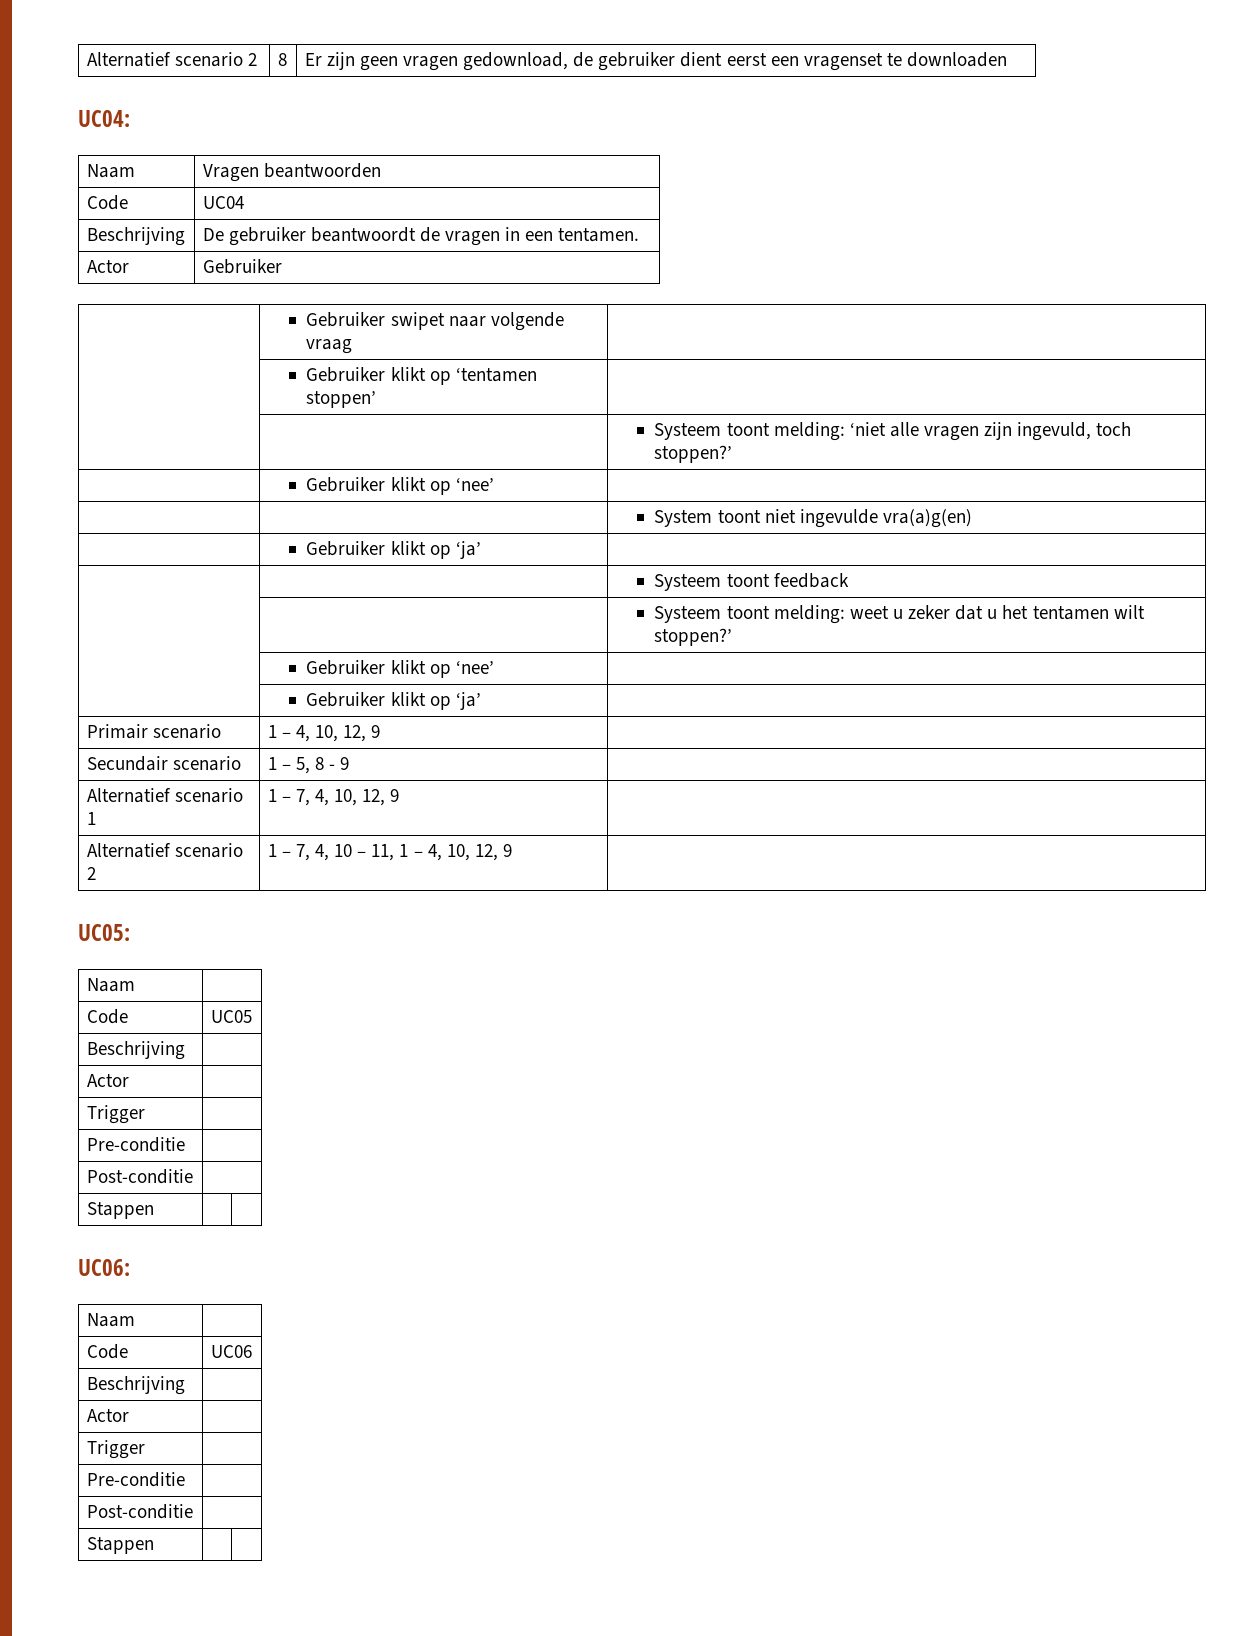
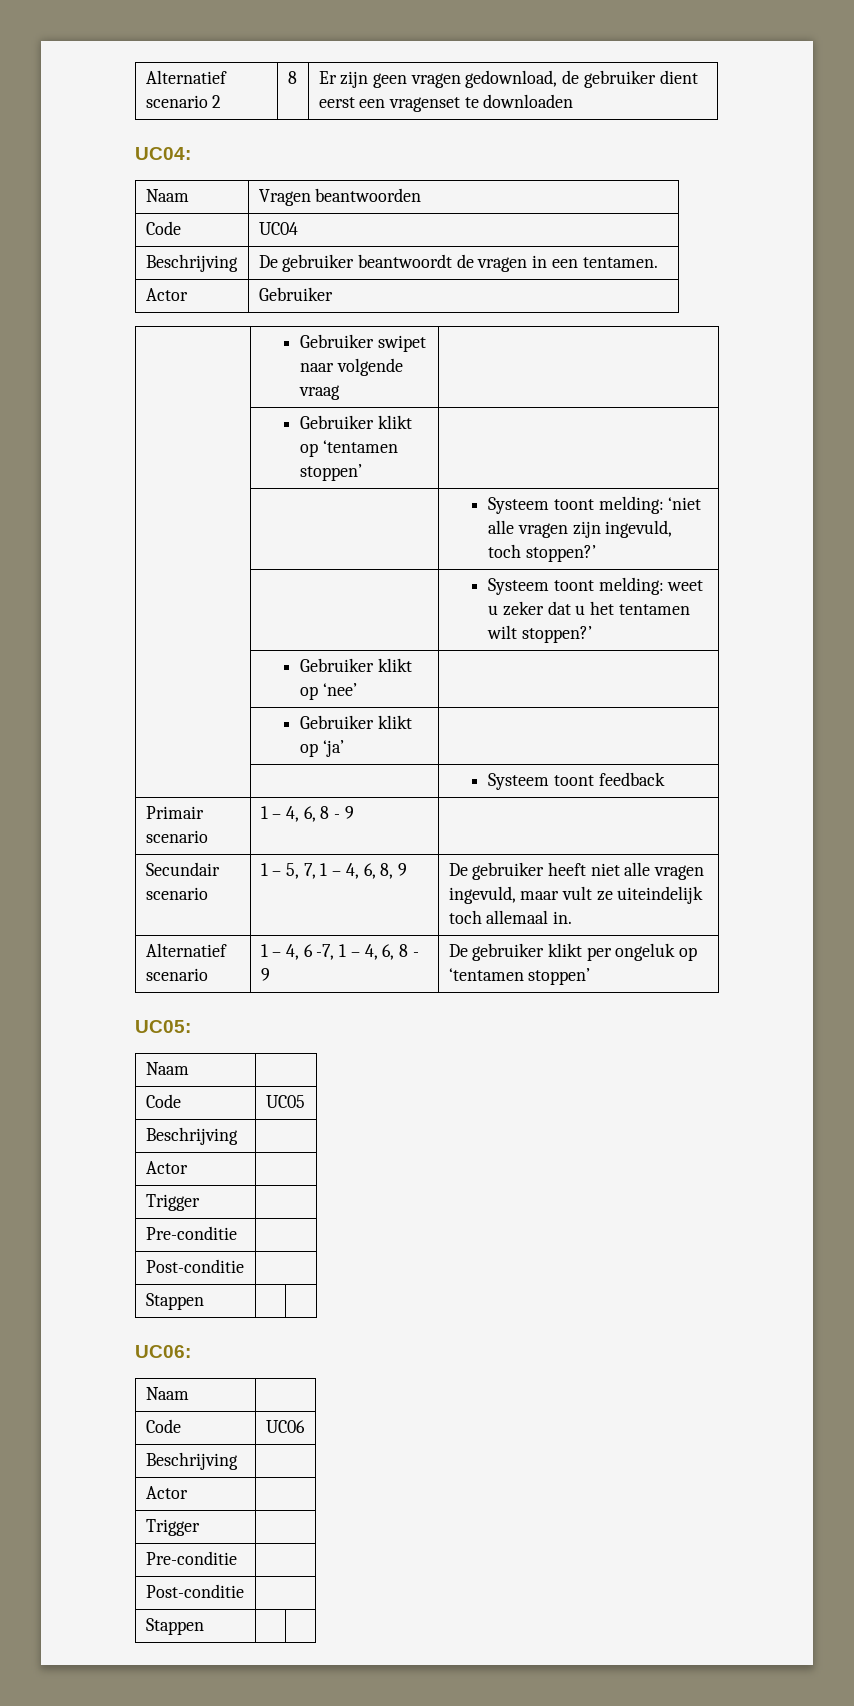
[306,477,494,495] [654,509,972,528] [306,541,481,559] [654,573,849,591] // | Gebruiker klikt op ‘nee’ | // | | System toont niet ingevulde vra(a)g(en) // | Gebruiker klikt op ‘ja’ | // | | Systeem toont feedback -> (596, 553) none
(481, 701) none -> [488,772,665,790] // | | Systeem toont feedback
[314,725,367,742] 10, 12, -> [303,806,341,822] 6, 8 -
[314,757,350,770] [86,788,243,803] [86,812,96,825] [267,789,400,806] [86,843,243,858] [86,867,96,880] [267,844,513,861] 8 - 9 | // Alternatief scenario 1 | 1 – 7, 4, 10, 12, 9 | // Alternatief scenario 2 | 1 – 7, 4, 10 – 11, 1 – 4, 10, 12, 9 | -> [303,863,408,879] [448,862,705,880] [448,886,704,904] [448,910,572,924] [145,943,227,957] [145,968,208,981] [260,944,419,960] [260,968,270,981] [448,943,698,961] [448,968,591,985] 7, 1 – 4, 6, 8, 9 | De gebruiker heeft niet alle vragen ingevuld, maar vult ze uiteindelijk toch allemaal in. // Alternatief scenario | 1 – 4, 6 -7, 1 – 4, 6, 8 - 9 | De gebruiker klikt per ongeluk op ‘tentamen stoppen’

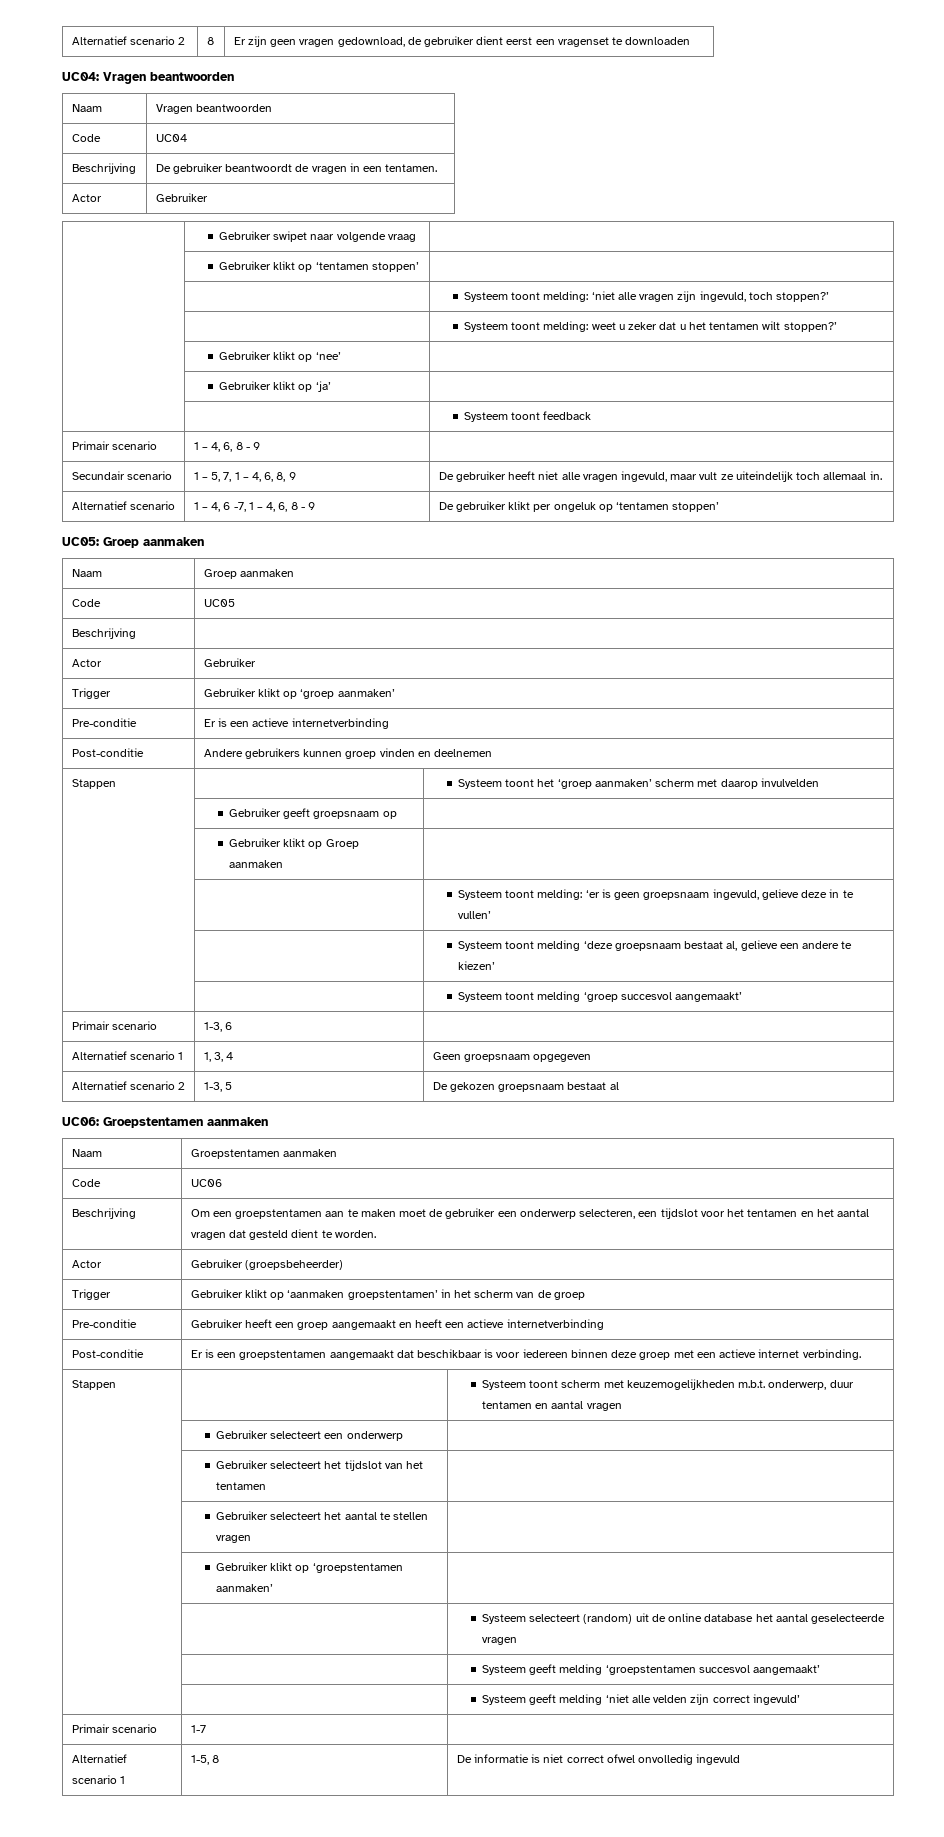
(191, 153) none -> [103,72,234,84] Vragen beantwoorden
[145,1062,189,1075] // Naam | -> [103,537,204,548] [71,569,102,577] [203,569,294,579] Groep aanmaken // Naam | Groep aanmaken
[145,1194,200,1211] [145,1226,237,1240] [145,1259,244,1273] [145,1293,204,1310] // Trigger | // Pre-conditie | // Post-conditie | // Stappen | | -> [203,658,256,667] [71,688,111,699] [203,688,395,699] [71,718,137,727] [203,718,389,729] [71,748,144,757] [203,748,492,759] [71,779,116,789] [457,778,819,789] [228,808,397,819] [228,838,359,849] [228,860,283,868] [457,889,854,900] [457,911,491,919] [457,940,853,951] [457,961,495,970] [457,991,743,1002] [71,1021,157,1030] [203,1022,232,1032] [71,1051,184,1060] [203,1052,234,1062] [432,1052,592,1062] [71,1081,186,1090] [203,1082,232,1092] [432,1082,619,1092] Gebruiker // Trigger | Gebruiker klikt op ‘groep aanmaken’ // Pre-conditie | Er is een actieve internetverbinding // Post-conditie | Andere gebruikers kunnen groep vinden en deelnemen // Stappen | | Systeem toont het ‘groep aanmaken’ scherm met daarop invulvelden // | Gebruiker geeft groepsnaam op | // | Gebruiker klikt op Groep aanmaken | // | | Systeem toont melding: ‘er is geen groepsnaam ingevuld, gelieve deze in te vullen’ // | | Systeem toont melding ‘deze groepsnaam bestaat al, gelieve een andere te kiezen’ // | | Systeem toont melding ‘groep succesvol aangemaakt’ // Primair scenario | 1-3, 6 | // Alternatief scenario 1 | 1, 3, 4 | Geen groepsnaam opgegeven // Alternatief scenario 2 | 1-3, 5 | De gekozen groepsnaam bestaat al
[145,1387,189,1400] // Naam | -> [103,1117,268,1128] [71,1149,102,1157] [190,1149,337,1159] Groepstentamen aanmaken // Naam | Groepstentamen aanmaken
[145,1486,188,1499] [145,1519,200,1536] [145,1551,237,1565] [145,1584,244,1598] [145,1618,204,1635] // Actor | // Trigger | // Pre-conditie | // Post-conditie | // Stappen | | -> [190,1208,870,1219] [190,1229,376,1240] [71,1260,102,1268] [190,1259,343,1270] [71,1289,111,1300] [190,1289,585,1300] [71,1319,137,1328] [190,1319,604,1330] [71,1349,144,1358] [190,1349,861,1360] [71,1380,116,1390] [481,1379,854,1390] [481,1401,622,1411] [215,1430,403,1441] [215,1460,424,1471] [215,1482,266,1490] [215,1511,429,1520] [215,1535,251,1543] [215,1562,403,1573] [215,1584,273,1592] [481,1613,886,1624] [481,1637,517,1645] [481,1664,821,1675] [481,1694,800,1705] [71,1724,157,1733] [190,1725,206,1733] [71,1754,127,1763] [71,1775,125,1784] [190,1755,219,1765] [456,1754,741,1765] Om een groepstentamen aan te maken moet de gebruiker een onderwerp selecteren, een tijdslot voor het tentamen en het aantal vragen dat gesteld dient te worden. // Actor | Gebruiker (groepsbeheerder) // Trigger | Gebruiker klikt op ‘aanmaken groepstentamen’ in het scherm van de groep // Pre-conditie | Gebruiker heeft een groep aangemaakt en heeft een actieve internetverbinding // Post-conditie | Er is een groepstentamen aangemaakt dat beschikbaar is voor iedereen binnen deze groep met een actieve internet verbinding. // Stappen | | Systeem toont scherm met keuzemogelijkheden m.b.t. onderwerp, duur tentamen en aantal vragen // | Gebruiker selecteert een onderwerp | // | Gebruiker selecteert het tijdslot van het tentamen | // | Gebruiker selecteert het aantal te stellen vragen | // | Gebruiker klikt op ‘groepstentamen aanmaken’ | // | | Systeem selecteert (random) uit de online database het aantal geselecteerde vragen // | | Systeem geeft melding ‘groepstentamen succesvol aangemaakt’ // | | Systeem geeft melding ‘niet alle velden zijn correct ingevuld’ // Primair scenario | 1-7 | // Alternatief scenario 1 | 1-5, 8 | De informatie is niet correct ofwel onvolledig ingevuld

